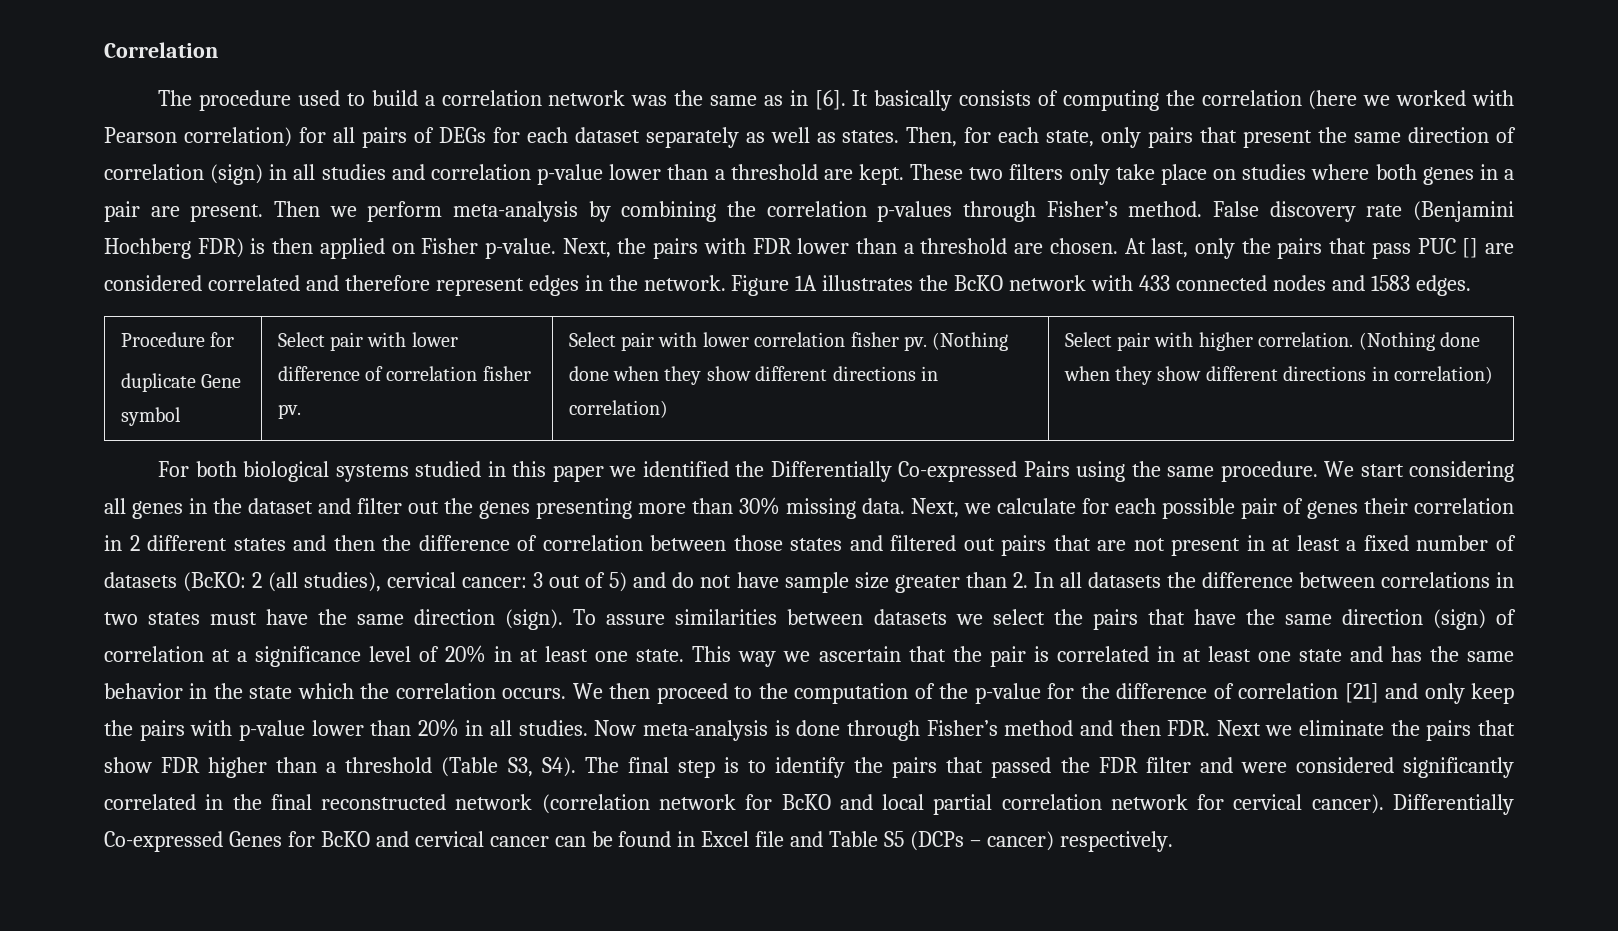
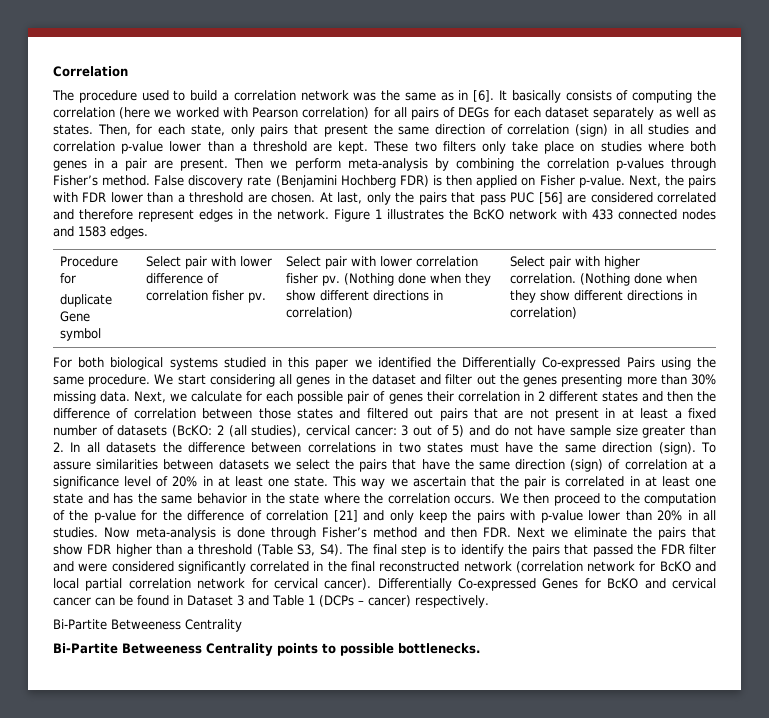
[1462,238,1479,258] [] -> [538,192,563,204] [56]
[795,275,818,291] 1A -> [375,209,382,219] 1
[297,683,354,699] which -> [323,493,360,504] where
[701,831,785,847] Excel file -> [187,595,244,606] Dataset 3
[884,831,905,847] S5 -> [307,595,315,605] 1
(1173, 841) none -> [53,619,242,632] [53,643,480,656] // Bi-Partite Betweeness Centrality // Bi-Partite Betweeness Centrality points to possible bottlenecks.

